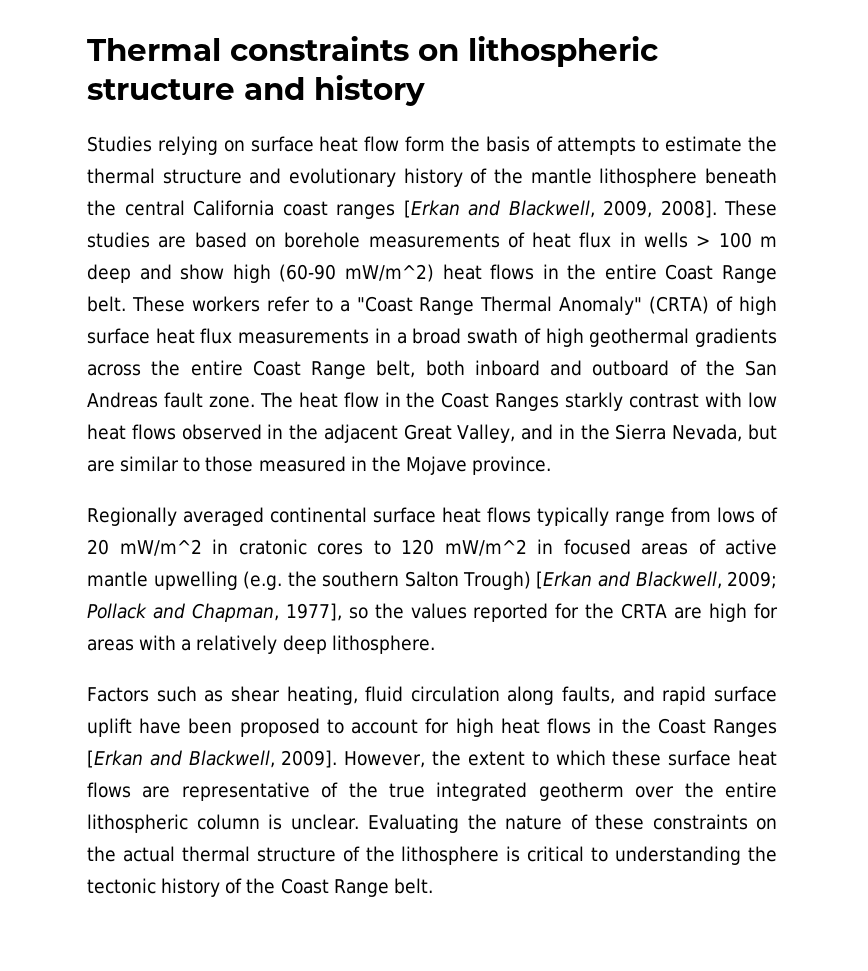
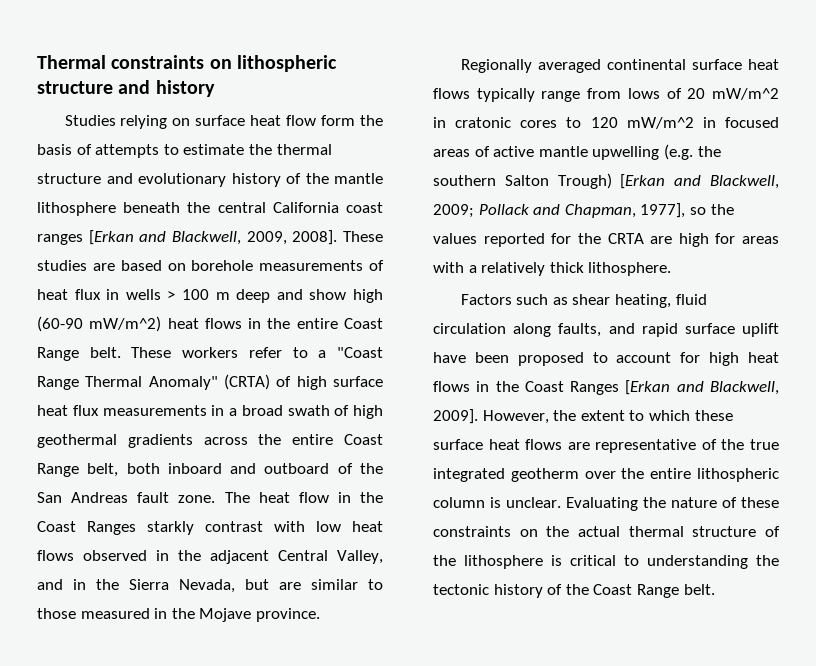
[403,424,452,440] Great -> [278,550,328,561] Central
[282,635,327,654] deep -> [549,262,584,273] thick

